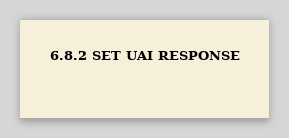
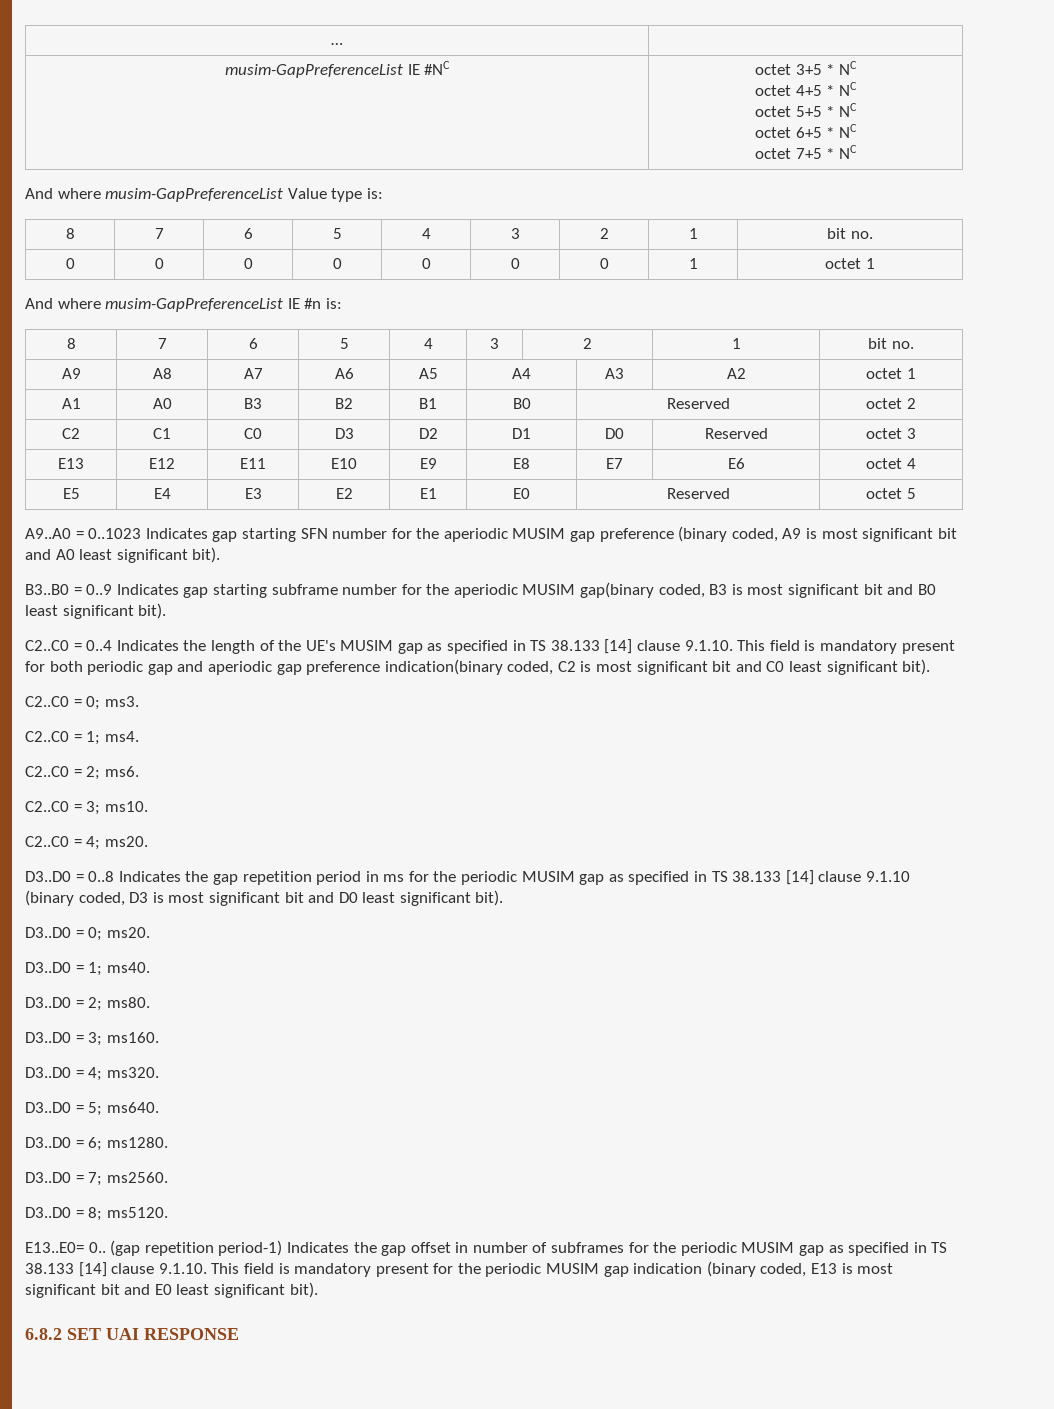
(50, 55) none -> [331,43,343,45] [224,61,451,78] [755,61,857,75] [755,82,857,96] [755,103,857,117] [755,124,857,138] [755,145,857,159] [25,188,383,202] [65,228,75,239] [154,228,164,239] [243,228,253,239] [332,228,342,239] [421,228,431,239] [510,228,520,239] [599,228,609,239] [688,228,698,239] [827,228,873,239] [65,258,75,269] [154,258,164,269] [243,258,253,269] [332,258,342,269] [421,258,431,269] [510,258,520,269] [599,258,609,269] [688,258,698,269] [825,258,875,269] [25,298,342,312] [66,338,76,349] [157,338,167,349] [248,338,258,349] [339,338,349,349] [423,338,433,349] [490,338,500,349] [583,338,592,349] [731,338,741,349] [868,338,914,349] [61,368,81,379] [152,368,172,379] [243,368,263,379] [334,368,354,379] [418,368,438,379] [512,368,531,379] [605,368,624,379] [726,368,746,379] [866,368,916,379] [61,398,81,409] [152,398,172,409] [244,398,262,409] [335,398,354,409] [419,398,438,409] [512,398,531,409] [666,398,730,409] [866,398,916,409] [62,428,80,439] [153,428,171,439] [244,428,262,439] [334,428,354,439] [418,428,438,439] [512,428,531,439] [605,428,624,439] [704,428,768,439] [866,428,916,439] [58,458,84,469] [149,458,175,469] [240,458,266,469] [331,458,358,469] [419,458,437,469] [513,458,530,469] [606,458,623,469] [727,458,745,469] [866,458,916,469] [62,488,80,499] [153,488,171,499] [244,488,262,499] [335,488,353,499] [419,488,437,499] [513,488,530,499] [666,488,730,499] [866,488,916,499] [25,526,957,542] [25,547,221,563] [25,582,936,598] [25,603,167,619] [25,639,955,654] [25,659,931,675] [25,696,139,710] [25,731,139,745] [25,766,139,780] [25,801,148,815] [25,836,148,850] [25,870,910,885] [25,890,504,906] [25,927,150,941] [25,962,150,976] [25,997,150,1011] [25,1032,159,1046] [25,1067,159,1081] [25,1102,159,1116] [25,1137,168,1151] [25,1172,168,1186] [25,1207,168,1221] [25,1240,948,1256] [25,1261,894,1277] [25,1282,318,1298] … | // musim-GapPreferenceList IE #NC | octet 3+5 * NC // octet 4+5 * NC // octet 5+5 * NC // octet 6+5 * NC // octet 7+5 * NC // And where musim-GapPreferenceList Value type is: // 8 | 7 | 6 | 5 | 4 | 3 | 2 | 1 | bit no. // 0 | 0 | 0 | 0 | 0 | 0 | 0 | 1 | octet 1 // And where musim-GapPreferenceList IE #n is: // 8 | 7 | 6 | 5 | 4 | 3 | 2 | 1 | bit no. // A9 | A8 | A7 | A6 | A5 | A4 | A3 | A2 | octet 1 // A1 | A0 | B3 | B2 | B1 | B0 | Reserved | octet 2 // C2 | C1 | C0 | D3 | D2 | D1 | D0 | Reserved | octet 3 // E13 | E12 | E11 | E10 | E9 | E8 | E7 | E6 | octet 4 // E5 | E4 | E3 | E2 | E1 | E0 | Reserved | octet 5 // A9..A0 = 0..1023 Indicates gap starting SFN number for the aperiodic MUSIM gap preference (binary coded, A9 is most significant bit and A0 least significant bit). // B3..B0 = 0..9 Indicates gap starting subframe number for the aperiodic MUSIM gap(binary coded, B3 is most significant bit and B0 least significant bit). // C2..C0 = 0..4 Indicates the length of the UE's MUSIM gap as specified in TS 38.133 [14] clause 9.1.10. This field is mandatory present for both periodic gap and aperiodic gap preference indication(binary coded, C2 is most significant bit and C0 least significant bit). // C2..C0 = 0; ms3. // C2..C0 = 1; ms4. // C2..C0 = 2; ms6. // C2..C0 = 3; ms10. // C2..C0 = 4; ms20. // D3..D0 = 0..8 Indicates the gap repetition period in ms for the periodic MUSIM gap as specified in TS 38.133 [14] clause 9.1.10 (binary coded, D3 is most significant bit and D0 least significant bit). // D3..D0 = 0; ms20. // D3..D0 = 1; ms40. // D3..D0 = 2; ms80. // D3..D0 = 3; ms160. // D3..D0 = 4; ms320. // D3..D0 = 5; ms640. // D3..D0 = 6; ms1280. // D3..D0 = 7; ms2560. // D3..D0 = 8; ms5120. // E13..E0= 0.. (gap repetition period-1) Indicates the gap offset in number of subframes for the periodic MUSIM gap as specified in TS 38.133 [14] clause 9.1.10. This field is mandatory present for the periodic MUSIM gap indication (binary coded, E13 is most significant bit and E0 least significant bit). //

